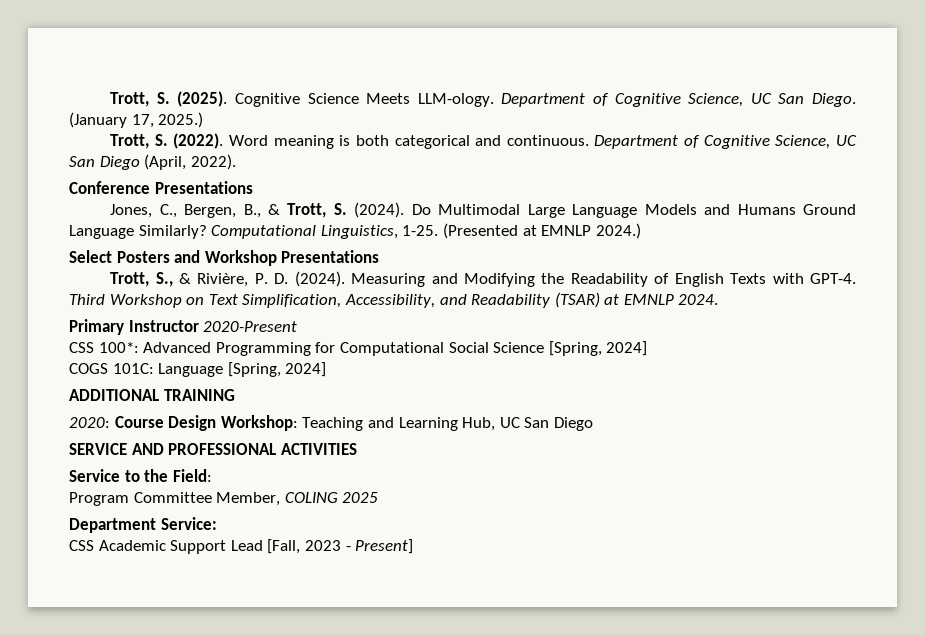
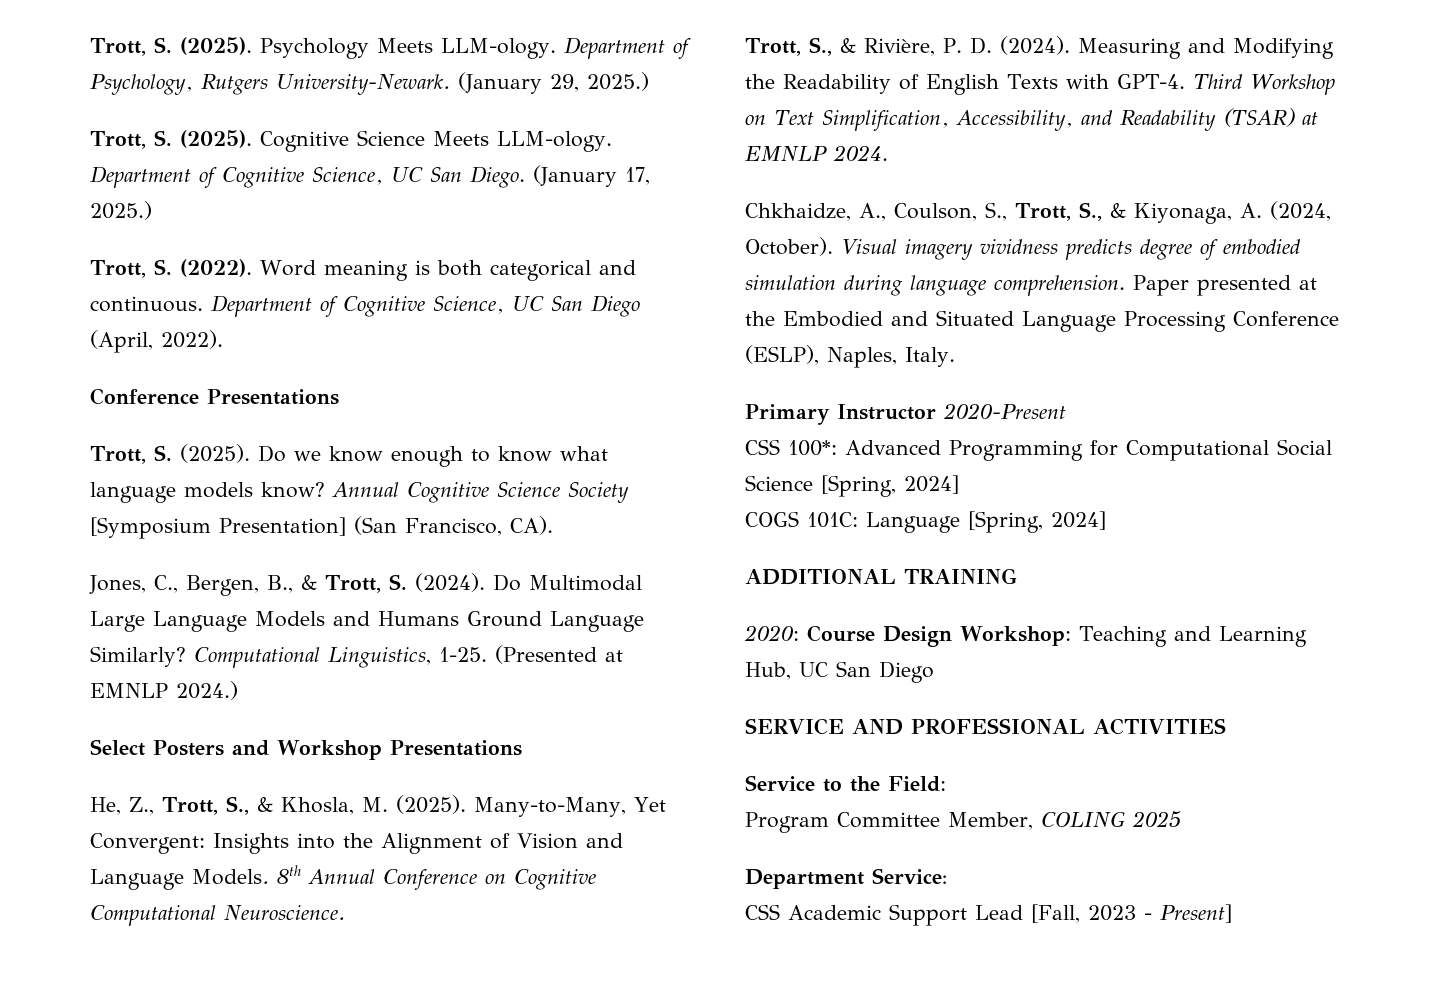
[110,91,228,107] Trott, S. (2025). -> [90,37,691,59] [90,72,649,95] [90,130,252,149] Trott, S. (2025). Psychology Meets LLM-ology. Department of Psychology, Rutgers University-Newark. (January 29, 2025.) // Trott, S. (2025).
(253, 187) none -> [90,444,608,467] [90,482,629,503] [90,516,553,539] // Trott, S. (2025). Do we know enough to know what language models know? Annual Cognitive Science Society [Symposium Presentation] (San Francisco, CA).
(380, 256) none -> [90,795,666,817] [90,833,623,854] [90,865,596,890] [90,905,345,926] // He, Z., Trott, S., & Khosla, M. (2025). Many-to-Many, Yet Convergent: Insights into the Alignment of Vision and Language Models. 8th Annual Conference on Cognitive Computational Neuroscience.
(719, 299) none -> [745,201,1331,224] [745,237,1301,260] [745,275,1317,296] [745,310,1339,332] [745,345,955,368] // Chkhaidze, A., Coulson, S., Trott, S., & Kiyonaga, A. (2024, October). Visual imagery vividness predicts degree of embodied simulation during language comprehension. Paper presented at the Embodied and Situated Language Processing Conference (ESLP), Naples, Italy.

